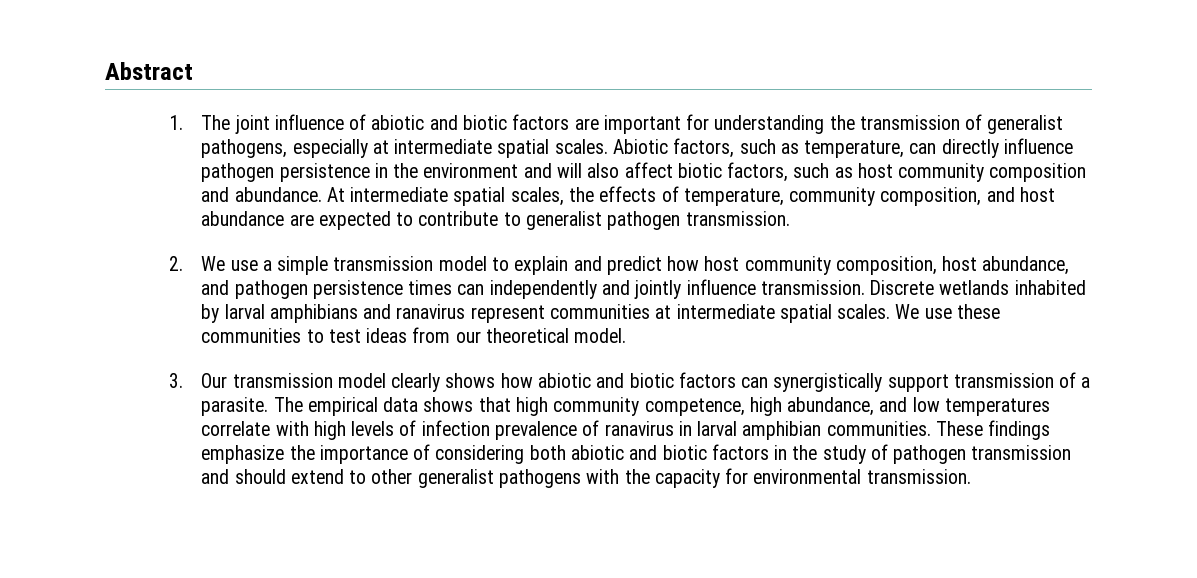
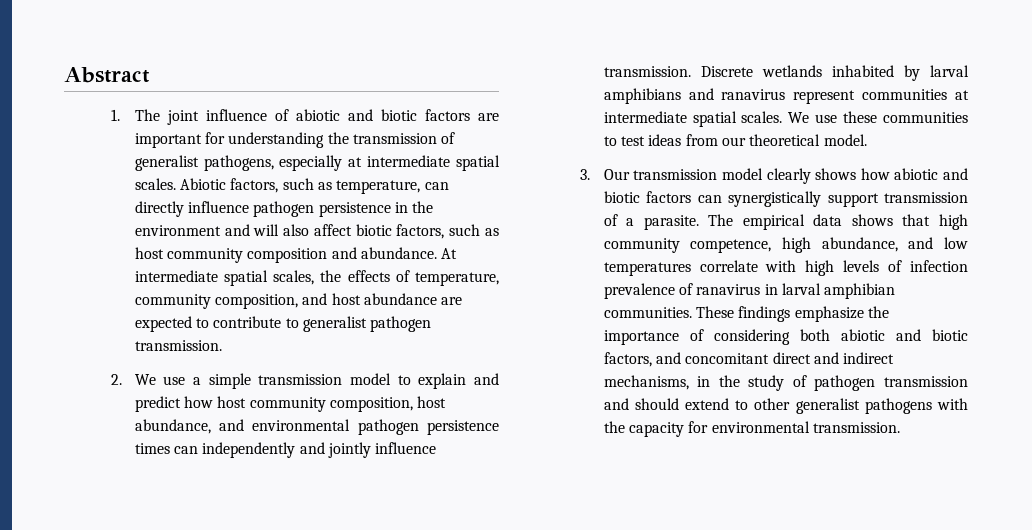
(230, 287) none -> [252,419,351,431] environmental
[711,444,769,460] factors -> [603,352,895,367] [603,375,689,390] factors, and concomitant direct and indirect mechanisms,

